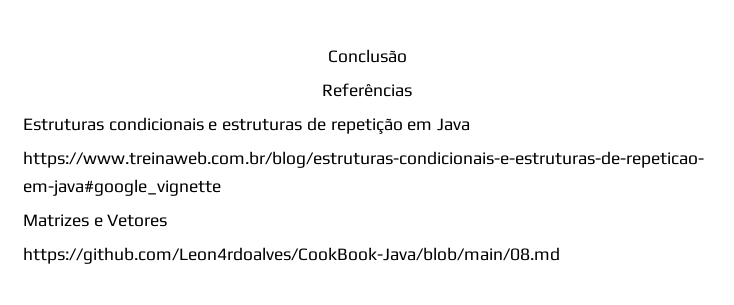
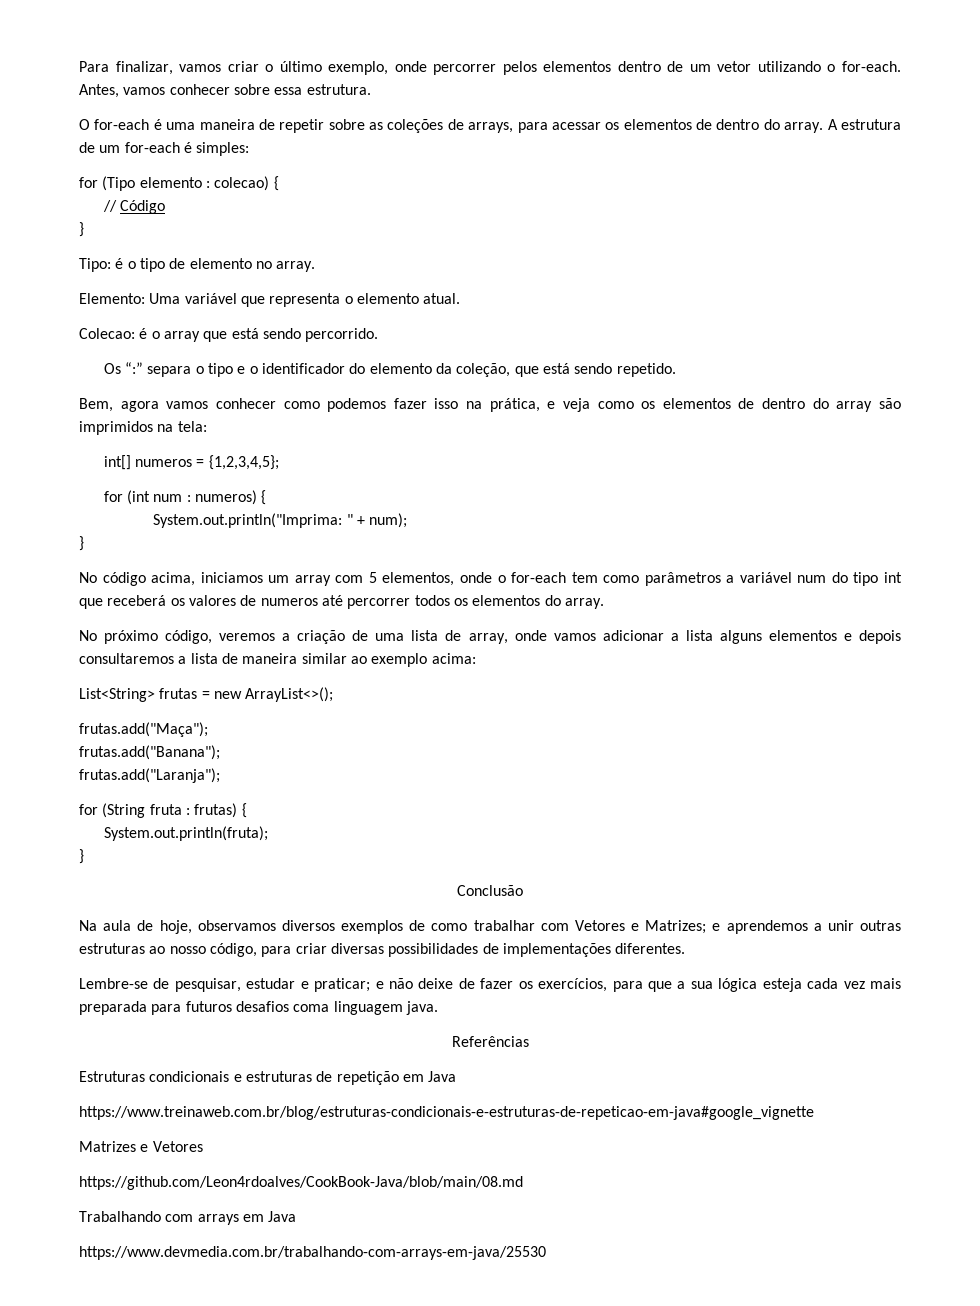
[327,49,407,63] Conclusão -> [79,61,901,75] [79,84,371,98] [79,119,902,133] [79,142,250,156] [79,176,279,191] [102,200,166,214] [79,222,84,237] [79,258,316,272] [79,293,461,307] [79,328,379,342] [103,362,676,377] [79,398,902,412] [79,421,207,435] [103,455,279,470] [103,490,267,505] [153,513,408,528] [79,536,84,551] [79,572,902,586] [79,595,604,609] [79,630,902,644] [79,653,476,667] [79,687,334,702] [79,722,208,737] [79,745,220,760] [79,768,220,783] [79,803,247,818] [103,826,268,841] [79,849,84,864] [457,885,523,896] [79,920,901,934] [79,943,686,957] [79,978,902,992] [79,1001,438,1015] Para finalizar, vamos criar o último exemplo, onde percorrer pelos elementos dentro de um vetor utilizando o for-each. Antes, vamos conhecer sobre essa estrutura. // O for-each é uma maneira de repetir sobre as coleções de arrays, para acessar os elementos de dentro do array. A estrutura de um for-each é simples: // for (Tipo elemento : colecao) { // // Código // } // Tipo: é o tipo de elemento no array. // Elemento: Uma variável que representa o elemento atual. // Colecao: é o array que está sendo percorrido. // Os “:” separa o tipo e o identificador do elemento da coleção, que está sendo repetido. // Bem, agora vamos conhecer como podemos fazer isso na prática, e veja como os elementos de dentro do array são imprimidos na tela: // int[] numeros = {1,2,3,4,5}; // for (int num : numeros) { // System.out.println("Imprima: " + num); // } // No código acima, iniciamos um array com 5 elementos, onde o for-each tem como parâmetros a variável num do tipo int que receberá os valores de numeros até percorrer todos os elementos do array. // No próximo código, veremos a criação de uma lista de array, onde vamos adicionar a lista alguns elementos e depois consultaremos a lista de maneira similar ao exemplo acima: // List<String> frutas = new ArrayList<>(); // frutas.add("Maça"); // frutas.add("Banana"); // frutas.add("Laranja"); // for (String fruta : frutas) { // System.out.println(fruta); // } // Conclusão // Na aula de hoje, observamos diversos exemplos de como trabalhar com Vetores e Matrizes; e aprendemos a unir outras estruturas ao nosso código, para criar diversas possibilidades de implementações diferentes. // Lembre-se de pesquisar, estudar e praticar; e não deixe de fazer os exercícios, para que a sua lógica esteja cada vez mais preparada para futuros desafios coma linguagem java.
(560, 255) none -> [79,1211,297,1225] [79,1246,546,1260] // Trabalhando com arrays em Java // https://www.devmedia.com.br/trabalhando-com-arrays-em-java/25530

